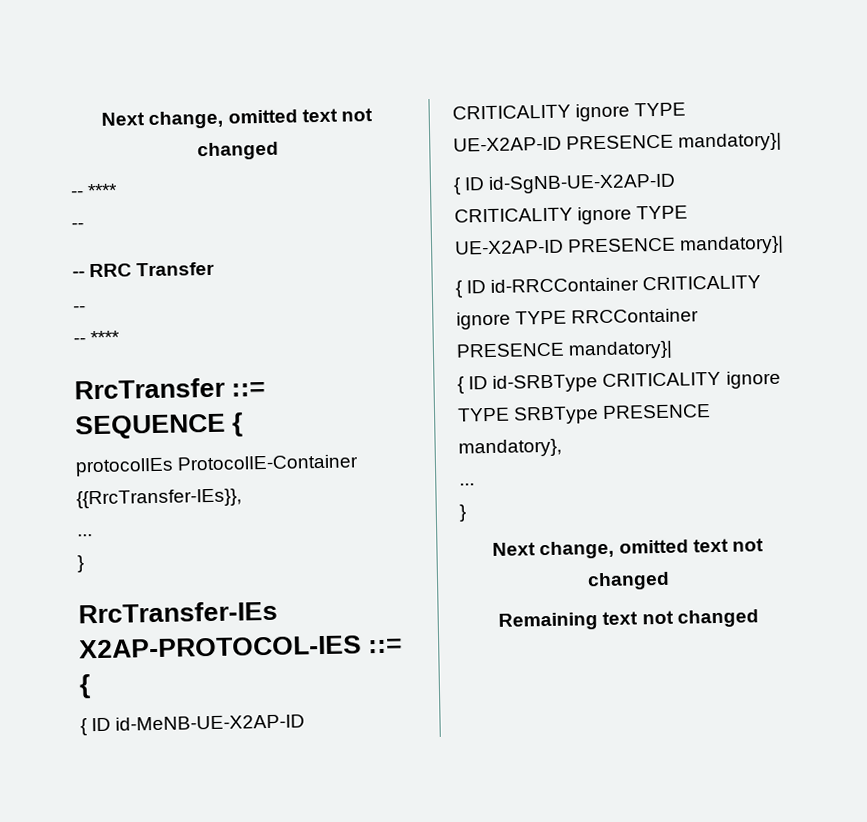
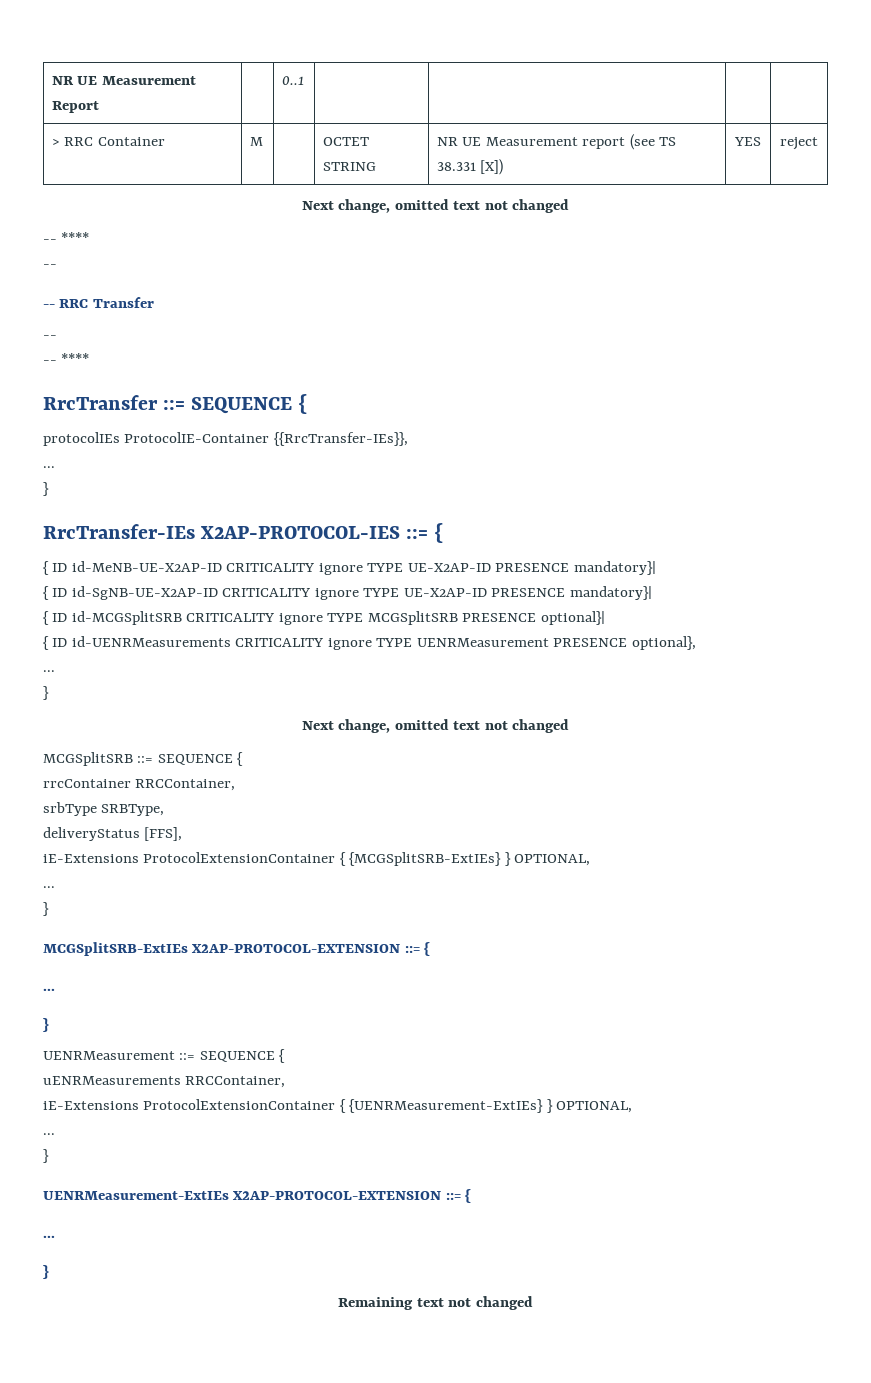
(101, 119) none -> [51,76,196,85] [51,101,99,113] [281,76,304,85] [51,137,165,146] [249,137,263,146] [322,137,369,146] [322,162,376,171] [436,134,677,150] [436,159,504,175] [734,137,761,146] [780,137,818,150] NR UE Measurement Report | | 0..1 | | | | // > RRC Container | M | | OCTET STRING | NR UE Measurement report (see TS 38.331 [X]) | YES | reject //
[490,275,762,293] [456,308,700,330] [456,340,674,360] [457,370,781,394] [457,404,712,425] [458,438,562,458] id-RRCContainer CRITICALITY ignore TYPE RRCContainer PRESENCE mandatory}| // { ID id-SRBType CRITICALITY ignore TYPE SRBType PRESENCE mandatory}, -> [71,611,605,625] [43,636,696,650] id-MCGSplitSRB CRITICALITY ignore TYPE MCGSplitSRB PRESENCE optional}| // { ID id-UENRMeasurements CRITICALITY ignore TYPE UENRMeasurement PRESENCE optional},
(670, 581) none -> [43,752,244,766] [43,779,236,791] [43,802,165,816] [43,827,183,841] [43,852,591,866] [43,886,55,888] [43,902,49,916] [43,942,431,956] [43,988,55,991] [43,1018,49,1032] [43,1049,286,1063] [43,1076,286,1088] [43,1099,633,1113] [43,1133,55,1135] [43,1149,49,1163] [43,1189,472,1203] [43,1235,55,1238] [43,1265,49,1279] // MCGSplitSRB ::= SEQUENCE { // rrcContainer RRCContainer, // srbType SRBType, // deliveryStatus [FFS], // iE-Extensions ProtocolExtensionContainer { {MCGSplitSRB-ExtIEs} } OPTIONAL, // ... // } // MCGSplitSRB-ExtIEs X2AP-PROTOCOL-EXTENSION ::= { // ... // } // UENRMeasurement ::= SEQUENCE { // uENRMeasurements RRCContainer, // iE-Extensions ProtocolExtensionContainer { {UENRMeasurement-ExtIEs} } OPTIONAL, // ... // } // UENRMeasurement-ExtIEs X2AP-PROTOCOL-EXTENSION ::= { // ... // }

